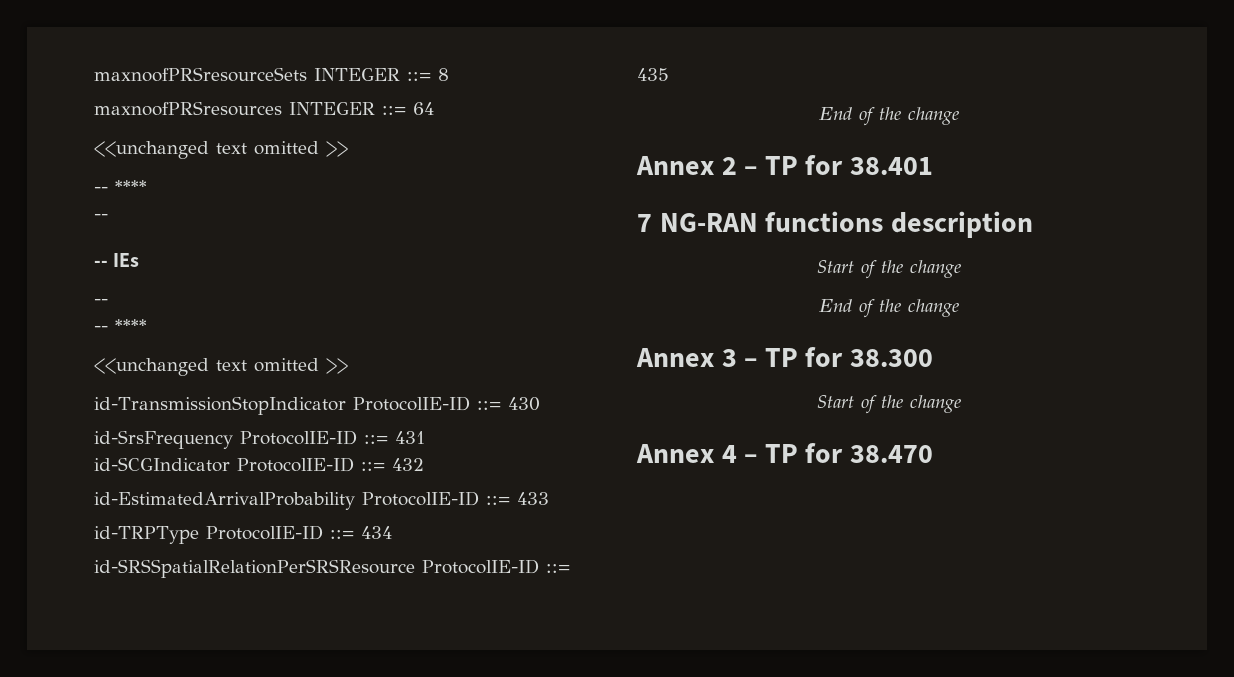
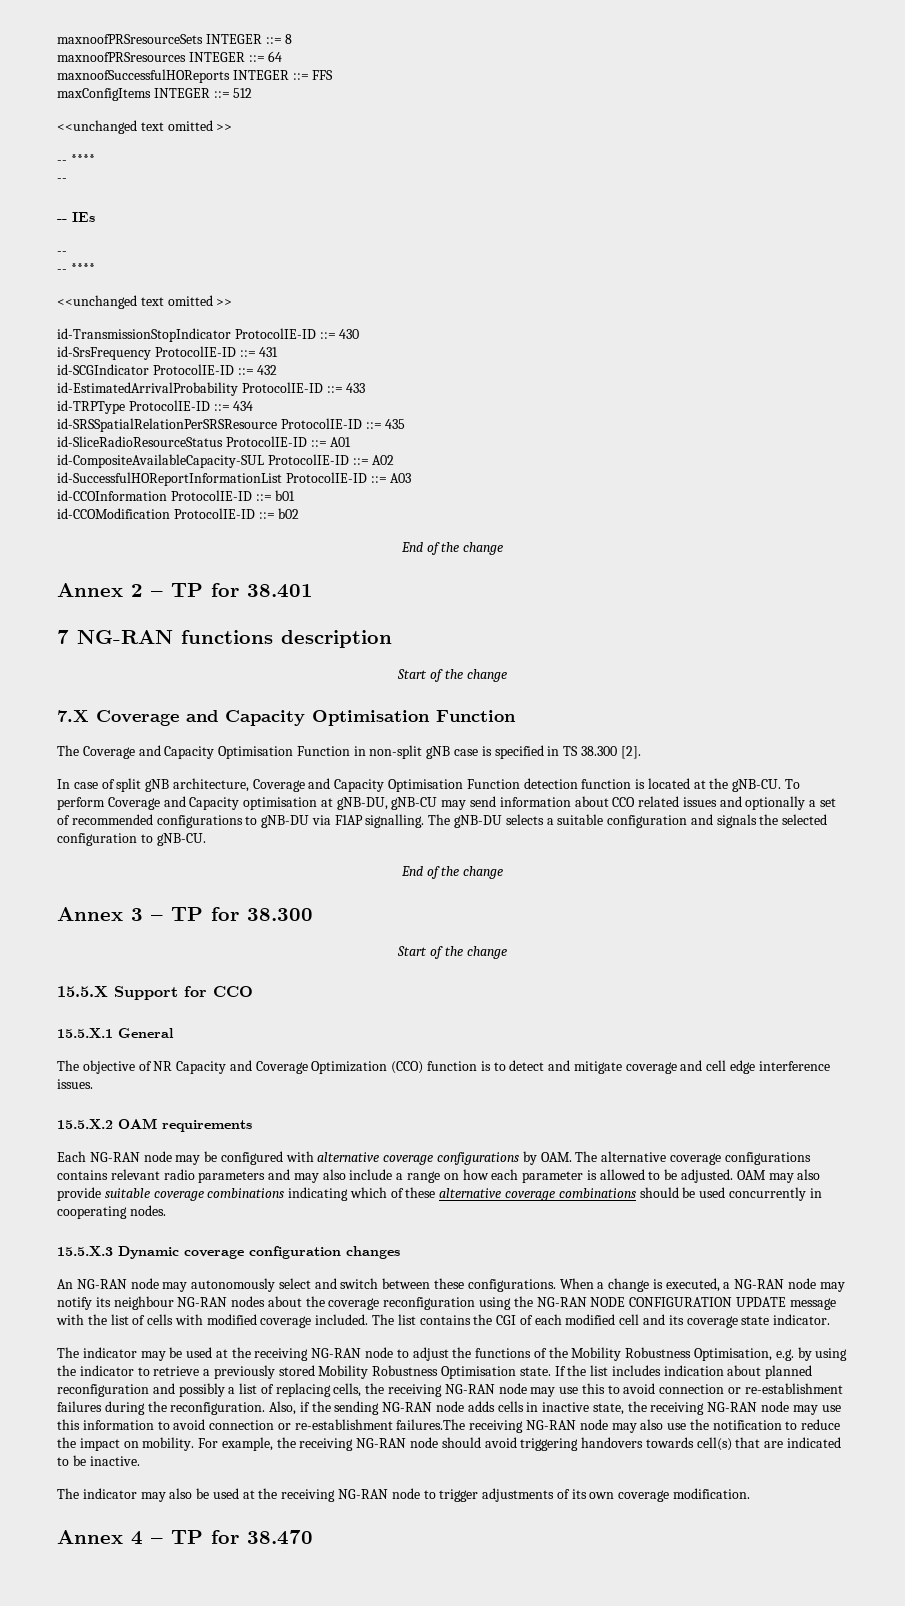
(434, 108) none -> [57,69,334,83] [57,88,253,101] // maxnoofSuccessfulHOReports INTEGER ::= FFS // maxConfigItems INTEGER ::= 512
(669, 74) none -> [57,436,352,447] [57,454,395,468] [57,472,412,486] [57,490,296,501] [57,508,300,519] // id-SliceRadioResourceStatus ProtocolIE-ID ::= A01 // id-CompositeAvailableCapacity-SUL ProtocolIE-ID ::= A02 // id-SuccessfulHOReportInformationList ProtocolIE-ID ::= A03 // id-CCOInformation ProtocolIE-ID ::= b01 // id-CCOModification ProtocolIE-ID ::= b02
(961, 269) none -> [57,710,516,726] [57,745,641,759] [57,778,801,792] [57,796,837,810] [57,814,828,828] [57,833,206,846] // 7.X Coverage and Capacity Optimisation Function // The Coverage and Capacity Optimisation Function in non-split gNB case is specified in TS 38.300 [2]. // In case of split gNB architecture, Coverage and Capacity Optimisation Function detection function is located at the gNB-CU. To perform Coverage and Capacity optimisation at gNB-DU, gNB-CU may send information about CCO related issues and optionally a set of recommended configurations to gNB-DU via F1AP signalling. The gNB-DU selects a suitable configuration and signals the selected configuration to gNB-CU.
(961, 404) none -> [57,986,253,1000] [57,1028,174,1038] [57,1060,830,1074] [57,1079,93,1089] [57,1118,252,1132] [57,1151,811,1165] [57,1169,821,1183] [57,1187,822,1201] [57,1205,166,1219] [57,1246,400,1259] [57,1278,845,1292] [57,1296,836,1310] [56,1314,831,1328] [57,1347,848,1361] [57,1365,813,1379] [57,1383,843,1397] [57,1401,841,1415] [57,1419,841,1433] [57,1437,842,1451] [57,1455,140,1466] [57,1488,751,1502] // 15.5.X Support for CCO // 15.5.X.1 General // The objective of NR Capacity and Coverage Optimization (CCO) function is to detect and mitigate coverage and cell edge interference issues. // 15.5.X.2 OAM requirements // Each NG-RAN node may be configured with alternative coverage configurations by OAM. The alternative coverage configurations contains relevant radio parameters and may also include a range on how each parameter is allowed to be adjusted. OAM may also provide suitable coverage combinations indicating which of these alternative coverage combinations should be used concurrently in cooperating nodes. // 15.5.X.3 Dynamic coverage configuration changes // An NG-RAN node may autonomously select and switch between these configurations. When a change is executed, a NG-RAN node may notify its neighbour NG-RAN nodes about the coverage reconfiguration using the NG-RAN NODE CONFIGURATION UPDATE message with the list of cells with modified coverage included. The list contains the CGI of each modified cell and its coverage state indicator. // The indicator may be used at the receiving NG-RAN node to adjust the functions of the Mobility Robustness Optimisation, e.g. by using the indicator to retrieve a previously stored Mobility Robustness Optimisation state. If the list includes indication about planned reconfiguration and possibly a list of replacing cells, the receiving NG-RAN node may use this to avoid connection or re-establishment failures during the reconfiguration. Also, if the sending NG-RAN node adds cells in inactive state, the receiving NG-RAN node may use this information to avoid connection or re-establishment failures.The receiving NG-RAN node may also use the notification to reduce the impact on mobility. For example, the receiving NG-RAN node should avoid triggering handovers towards cell(s) that are indicated to be inactive. // The indicator may also be used at the receiving NG-RAN node to trigger adjustments of its own coverage modification.

